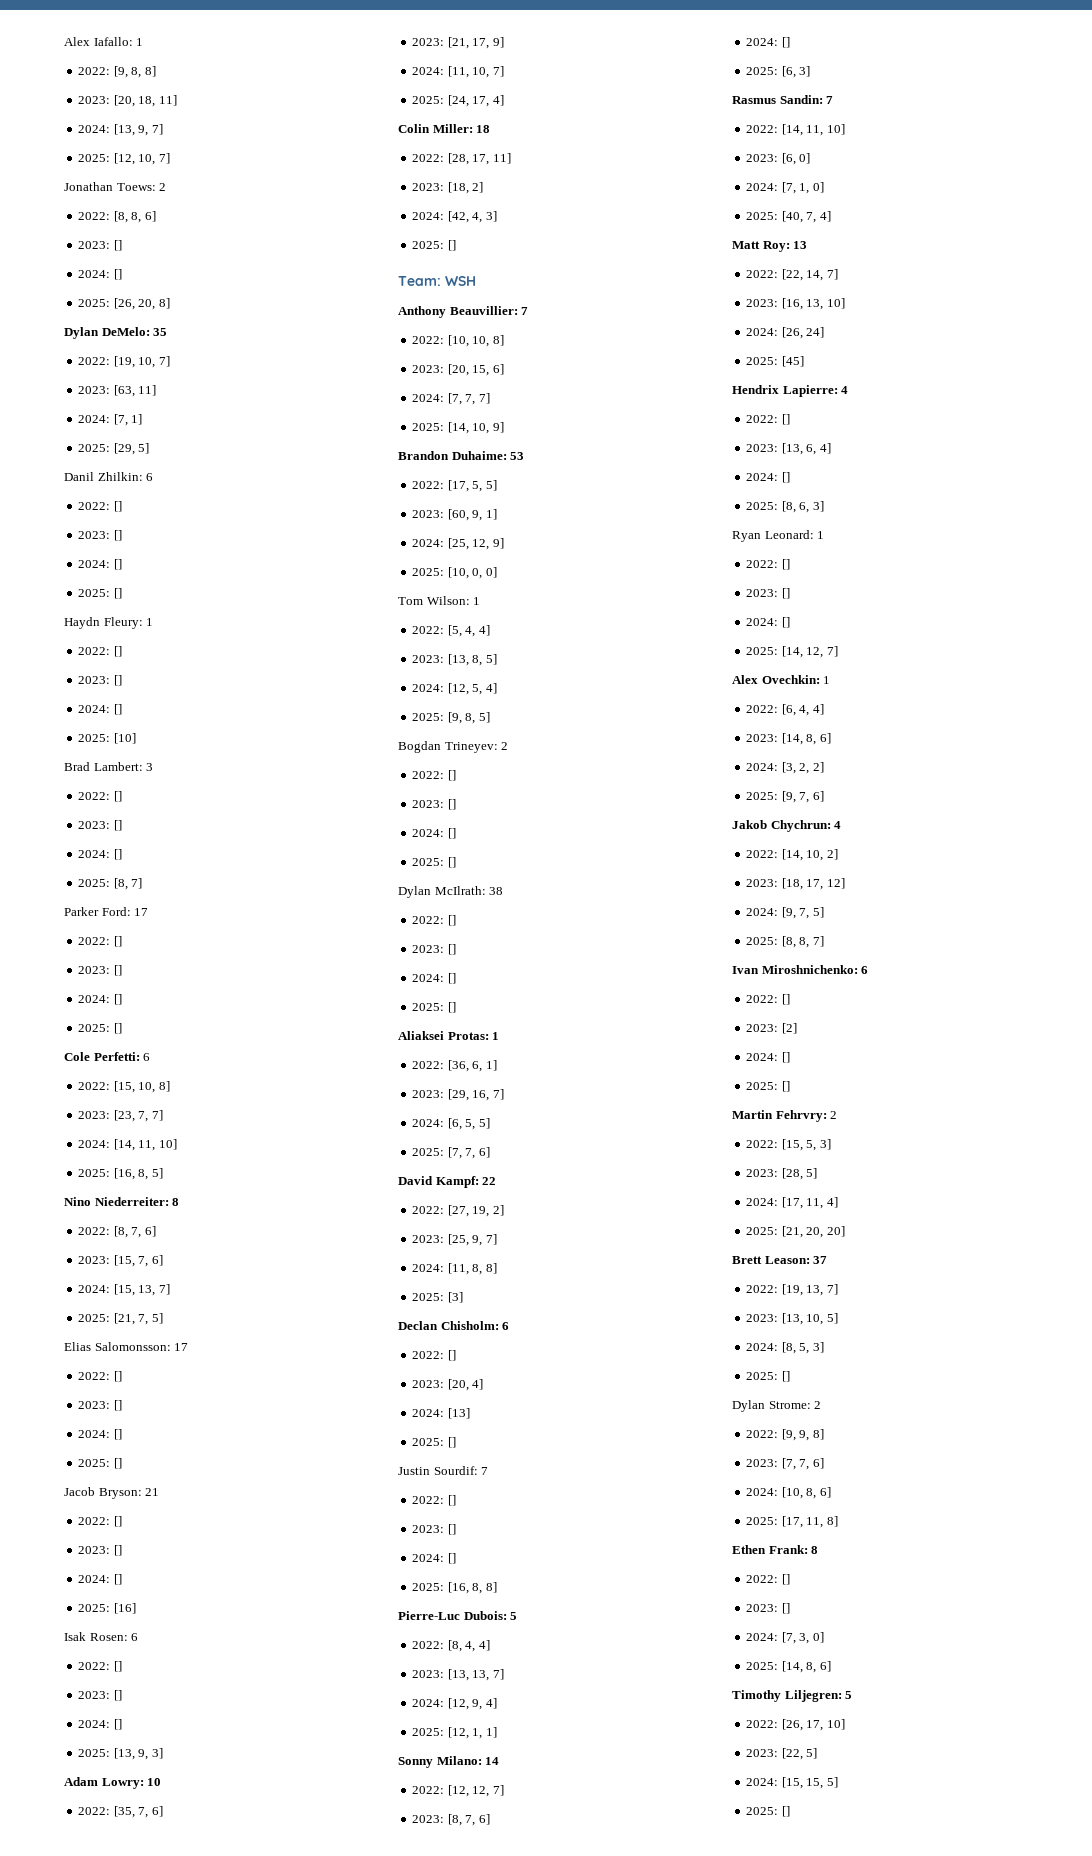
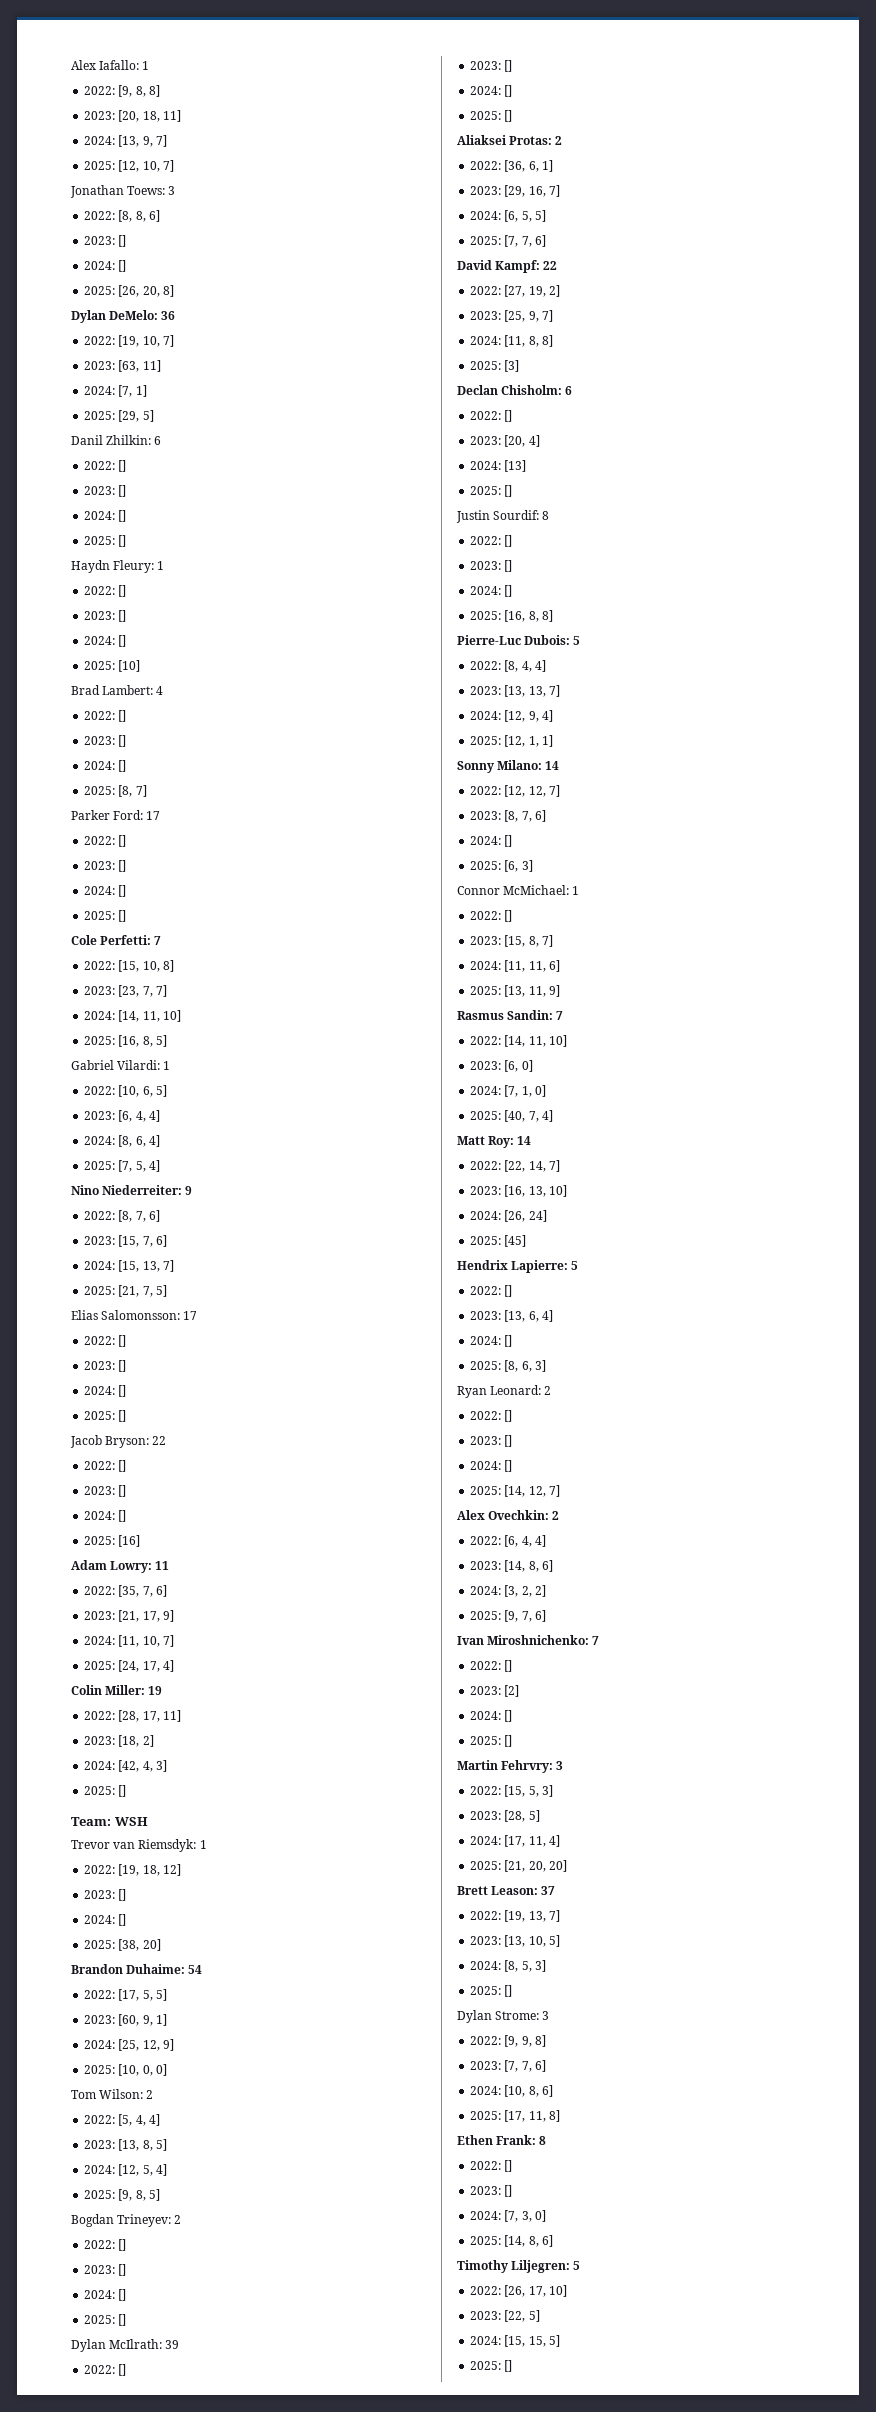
[159,183,167,191] 2 -> [168,186,176,195] 3
[153,328,168,336] 35 -> [161,311,176,320] 36
[146,763,154,771] 3 -> [156,686,164,695] 4
[143,1053,151,1061] 6 -> [154,936,162,945] 7
(163, 1173) none -> [71,1060,171,1070] [84,1085,167,1097] [84,1110,160,1122] [84,1135,160,1147] [84,1160,160,1172] // Gabriel Vilardi: 1 // 2022: [10, 6, 5] // 2023: [6, 4, 4] // 2024: [8, 6, 4] // 2025: [7, 5, 4]
[172,1198,180,1206] 8 -> [185,1186,193,1195] 9
[145,1488,160,1496] 21 -> [152,1436,167,1445] 22
[64,1632,139,1641] [78,1661,122,1672] [78,1690,122,1701] [78,1719,122,1730] [78,1748,163,1760] // Isak Rosen: 6 // 2022: [] // 2023: [] // 2024: [] // 2025: [13, 9, 3] -> (141, 1541) none
[147,1778,162,1786] 10 -> [155,1561,170,1570] 11
[476,125,491,133] 18 -> [148,1686,163,1695] 19
[398,306,529,318] [412,335,504,347] [412,364,504,376] [412,393,490,405] [412,422,504,434] Anthony Beauvillier: 7 // 2022: [10, 10, 8] // 2023: [20, 15, 6] // 2024: [7, 7, 7] // 2025: [14, 10, 9] -> [71,1839,207,1852] [84,1864,181,1876] [84,1889,127,1901] [84,1914,127,1926] [84,1939,161,1951] Trevor van Riemsdyk: 1 // 2022: [19, 18, 12] // 2023: [] // 2024: [] // 2025: [38, 20]
[510,452,525,460] 53 -> [188,1965,203,1974] 54
[473,597,481,605] 1 -> [146,2090,154,2099] 2
[489,887,504,895] 38 -> [165,2340,180,2349] 39
[492,1032,500,1040] 1 -> [555,136,563,145] 2
[481,1467,489,1475] 7 -> [542,511,550,520] 8
(811, 71) none -> [457,885,580,895] [470,910,513,922] [470,935,553,947] [470,960,560,972] [470,985,560,997] // Connor McMichael: 1 // 2022: [] // 2023: [15, 8, 7] // 2024: [11, 11, 6] // 2025: [13, 11, 9]
[793,241,808,249] 13 -> [517,1136,532,1145] 14
[841,386,849,394] 4 -> [571,1261,579,1270] 5
[817,531,825,539] 1 -> [544,1386,552,1395] 2
[823,676,831,684] 1 -> [552,1511,560,1520] 2
[732,820,842,832] [746,849,838,861] [746,878,845,890] [746,907,824,919] [746,936,824,948] // Jakob Chychrun: 4 // 2022: [14, 10, 2] // 2023: [18, 17, 12] // 2024: [9, 7, 5] // 2025: [8, 8, 7] -> (546, 1616) none
[861,966,869,974] 6 -> [592,1636,600,1645] 7
[830,1111,838,1119] 2 -> [556,1761,564,1770] 3
[814,1401,822,1409] 2 -> [542,2011,550,2020] 3

